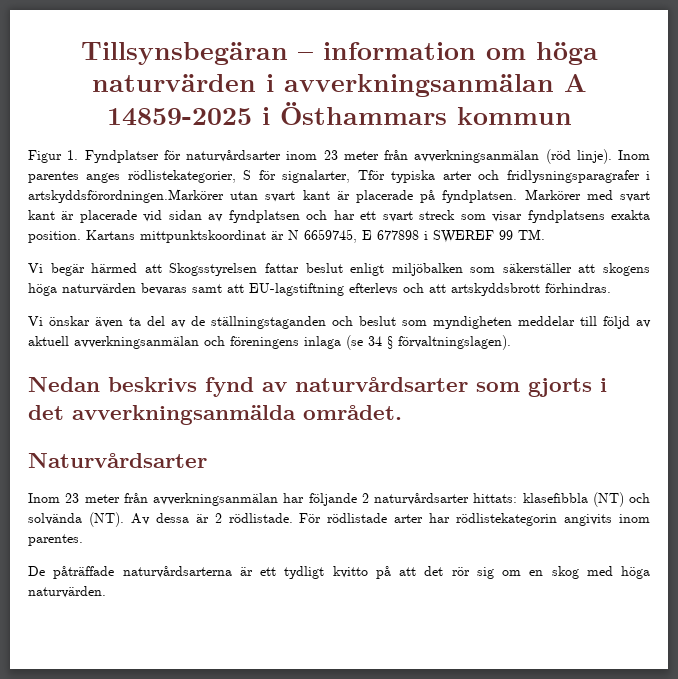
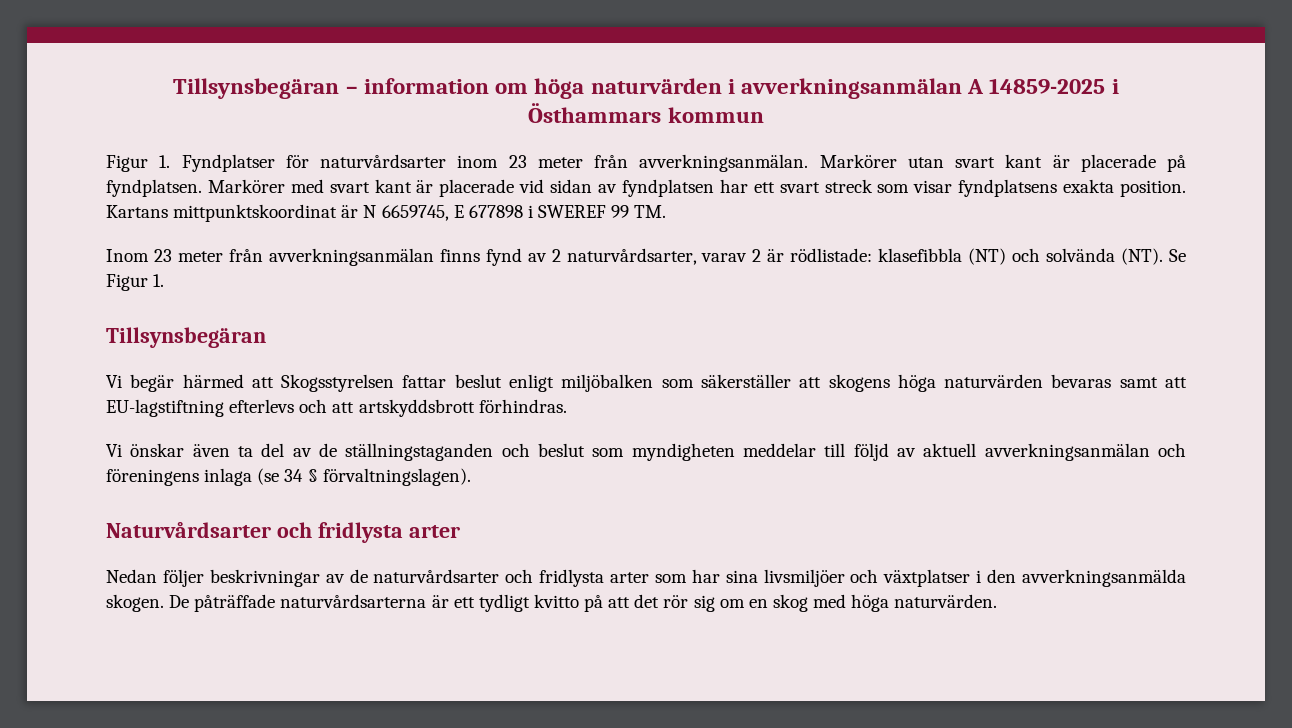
[414,149,650,164] [28,170,650,183] [28,189,224,203] avverkningsanmälan (röd linje). Inom parentes anges rödlistekategorier, S för signalarter, Tför typiska arter och fridlysningsparagrafer i artskyddsförordningen.Markörer -> [639,154,897,172] avverkningsanmälan. Markörer
[306,210,328,220] och -> (714, 188) none
(545, 234) none -> [106,248,1186,266] [106,274,165,291] [106,327,266,348] // Inom 23 meter från avverkningsanmälan finns fynd av 2 naturvårdsarter, varav 2 är rödlistade: klasefibbla (NT) och solvända (NT). Se Figur 1. // Tillsynsbegäran
[28,377,607,397] [28,405,402,425] [28,453,207,468] [28,492,650,507] [28,512,650,527] [28,534,83,546] Nedan beskrivs fynd av naturvårdsarter som gjorts i det avverkningsanmälda området. // Naturvårdsarter // Inom 23 meter från avverkningsanmälan har följande 2 naturvårdsarter hittats: klasefibbla (NT) och solvända (NT). Av dessa är 2 rödlistade. För rödlistade arter har rödlistekategorin angivits inom parentes. // -> [106,521,460,543] [106,569,1186,587] [106,594,164,612] Naturvårdsarter och fridlysta arter // Nedan följer beskrivningar av de naturvårdsarter och fridlysta arter som har sina livsmiljöer och växtplatser i den avverkningsanmälda skogen.

